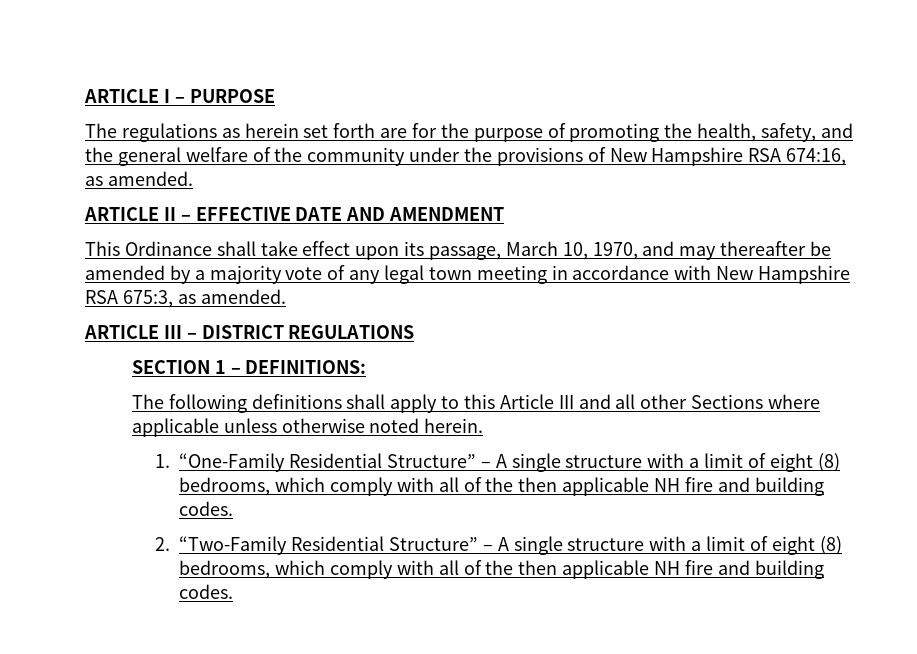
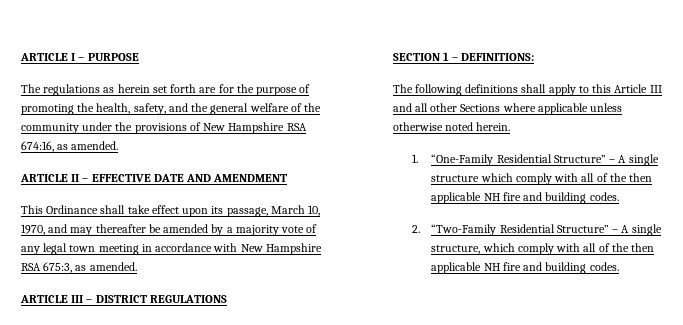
[647,453,840,472] [179,477,271,496] with a limit of eight (8) bedrooms, -> (480, 178) none
[567,536,842,555] [179,560,271,579] structure with a limit of eight (8) bedrooms, -> [431,245,481,254] structure,

